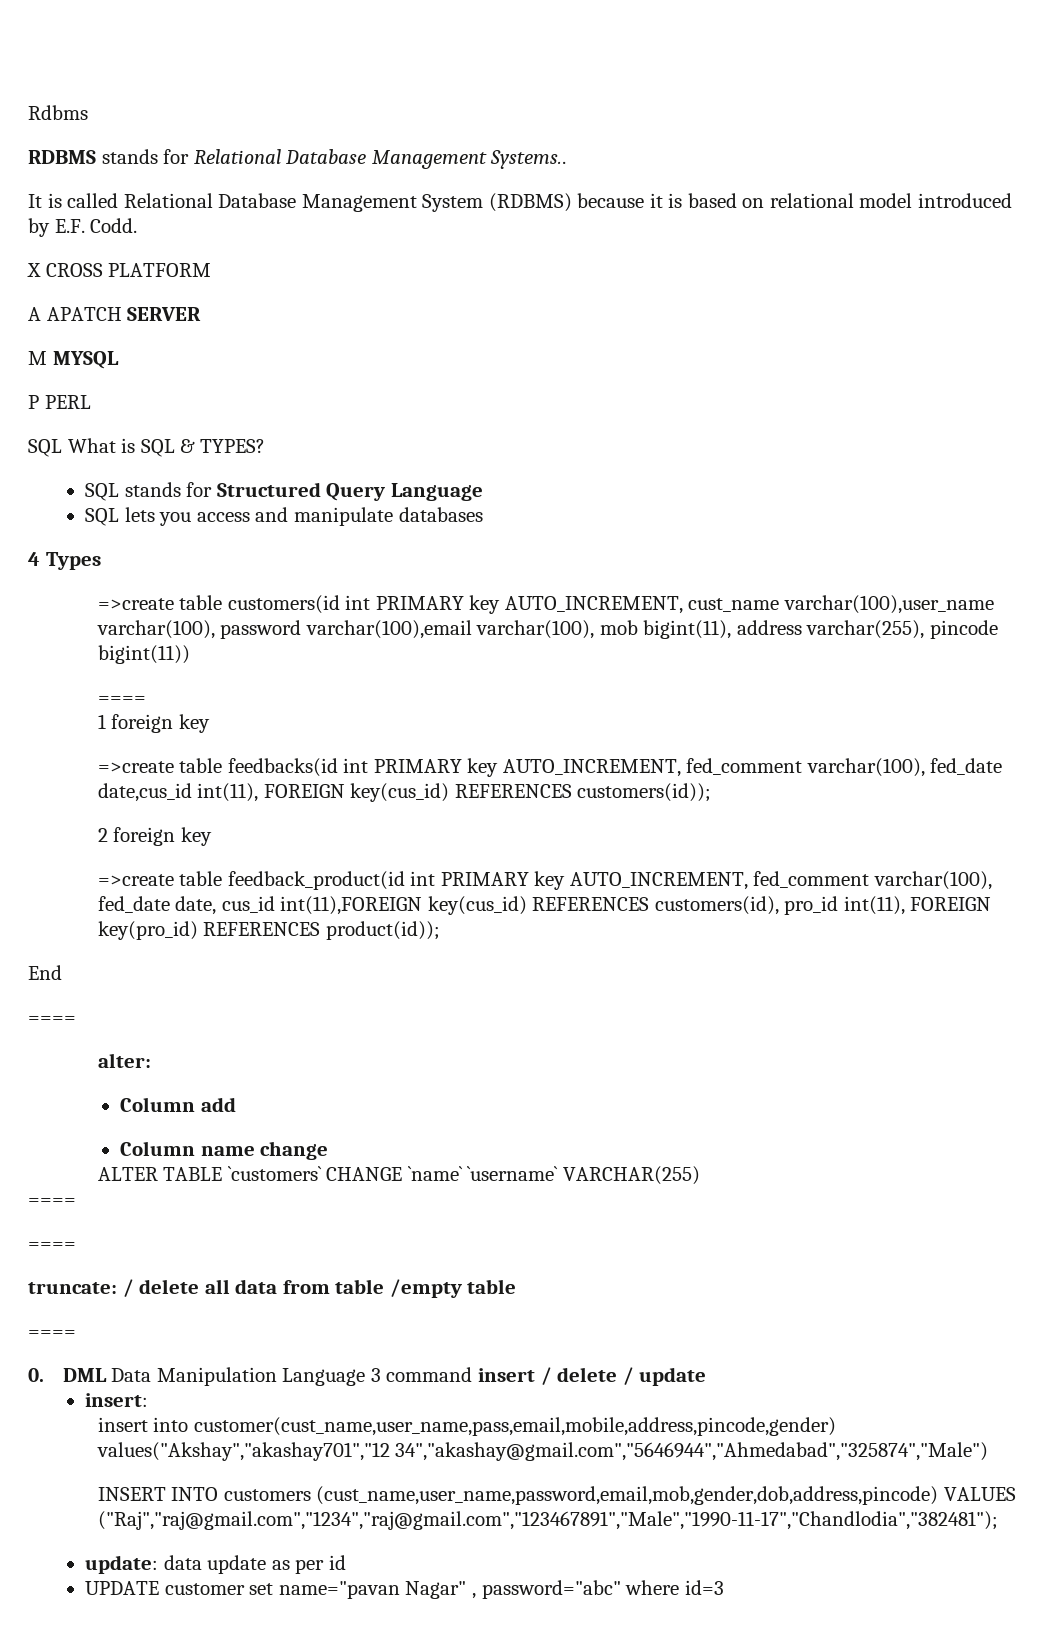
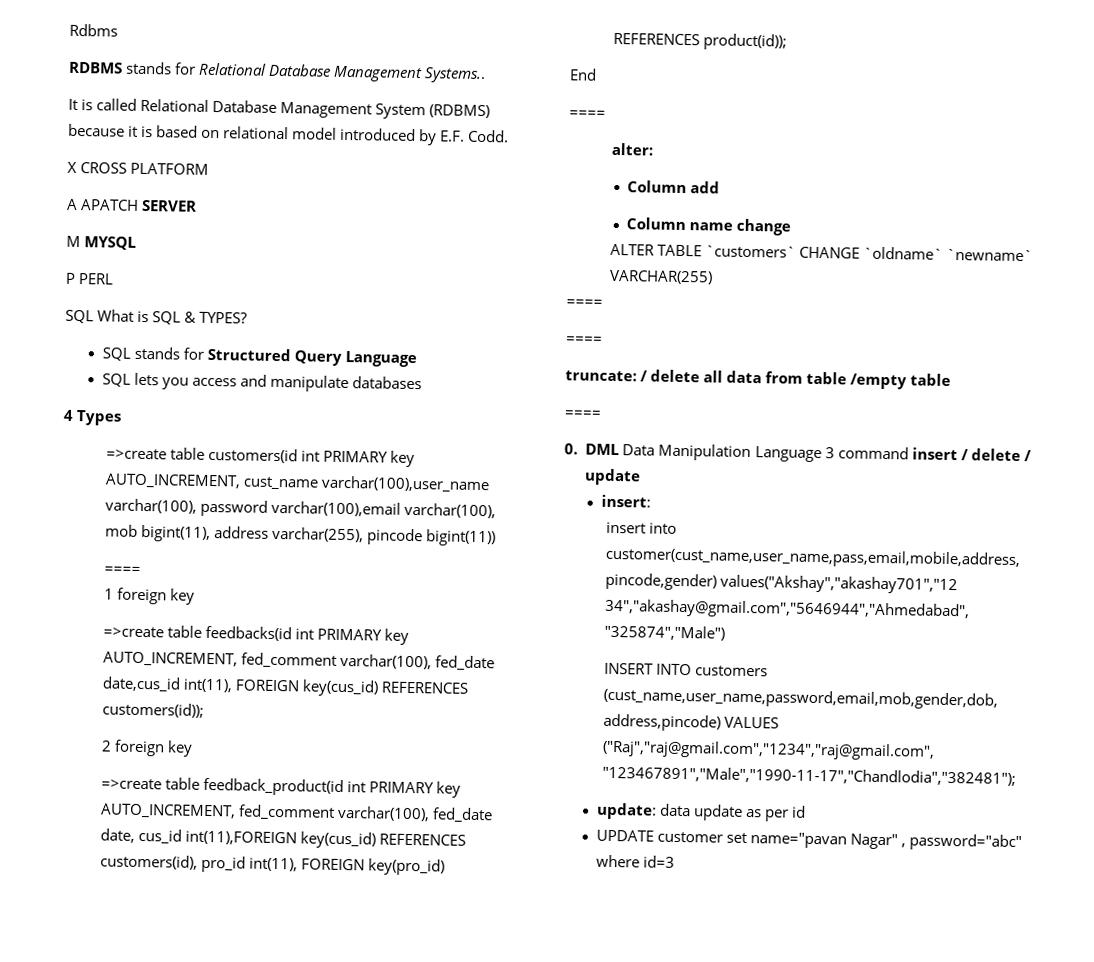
[407,1166,559,1181] `name` `username` -> [862,246,1033,262] `oldname` `newname`

